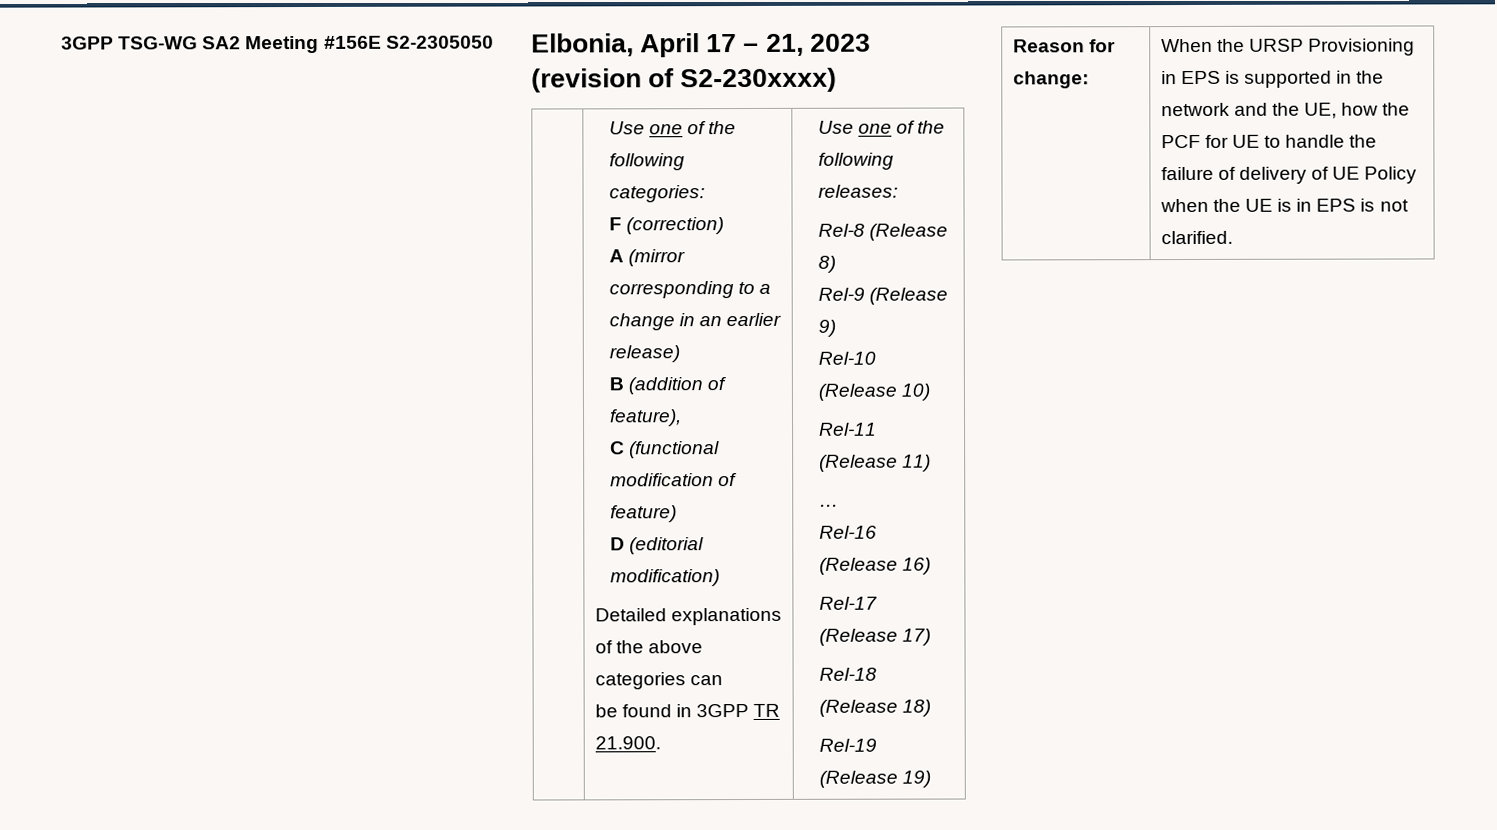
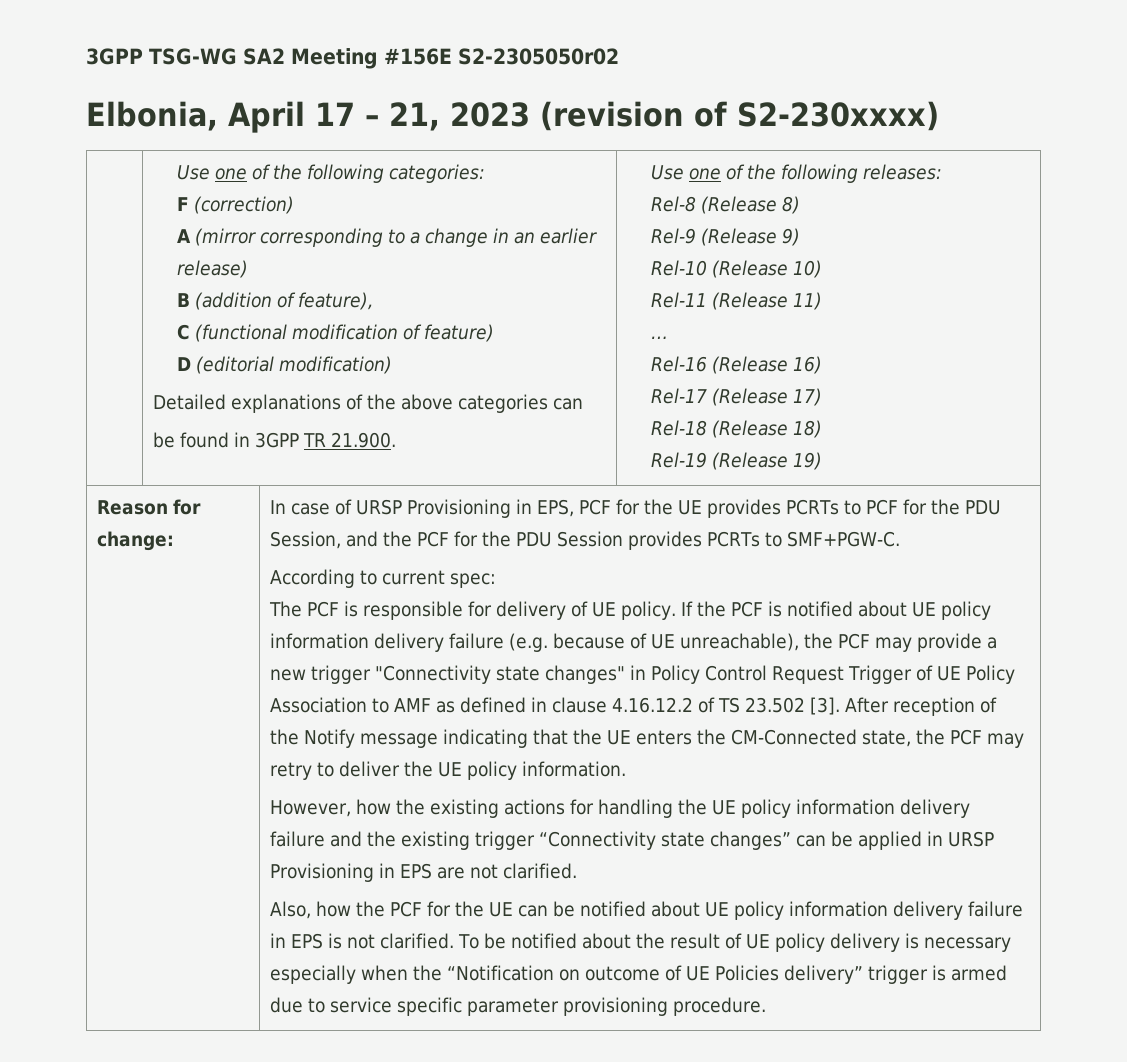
[385,35,494,49] S2-2305050 -> [457,48,619,65] S2-2305050r02
[1160,38,1416,56] [1160,70,1385,88] [1160,102,1411,119] [1160,134,1378,149] [1160,166,1418,184] [1159,198,1293,213] When the URSP Provisioning in EPS is supported in the network and the UE, how the PCF for UE to handle the failure of delivery of UE Policy when the UE is -> [270,499,1001,518] [270,531,900,550] [270,569,497,588] [269,601,991,620] [270,633,998,652] [270,665,1015,684] [270,697,998,716] [270,729,1025,748] [270,761,627,780] [270,799,971,818] [270,831,995,850] [270,863,578,882] [270,901,1024,920] In case of URSP Provisioning in EPS, PCF for the UE provides PCRTs to PCF for the PDU Session, and the PCF for the PDU Session provides PCRTs to SMF+PGW-C. // According to current spec: // The PCF is responsible for delivery of UE policy. If the PCF is notified about UE policy information delivery failure (e.g. because of UE unreachable), the PCF may provide a new trigger "Connectivity state changes" in Policy Control Request Trigger of UE Policy Association to AMF as defined in clause 4.16.12.2 of TS 23.502 [3]. After reception of the Notify message indicating that the UE enters the CM-Connected state, the PCF may retry to deliver the UE policy information. // However, how the existing actions for handling the UE policy information delivery failure and the existing trigger “Connectivity state changes” can be applied in URSP Provisioning in EPS are not clarified. // Also, how the PCF for the UE can be notified about UE policy information delivery failure
(1233, 237) none -> [458,933,1011,952] [270,965,1008,984] [270,997,767,1016] To be notified about the result of UE policy delivery is necessary especially when the “Notification on outcome of UE Policies delivery” trigger is armed due to service specific parameter provisioning procedure.

